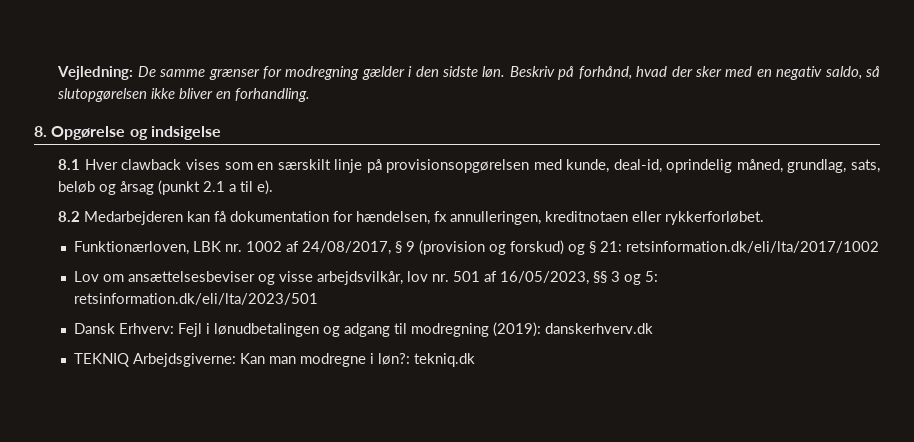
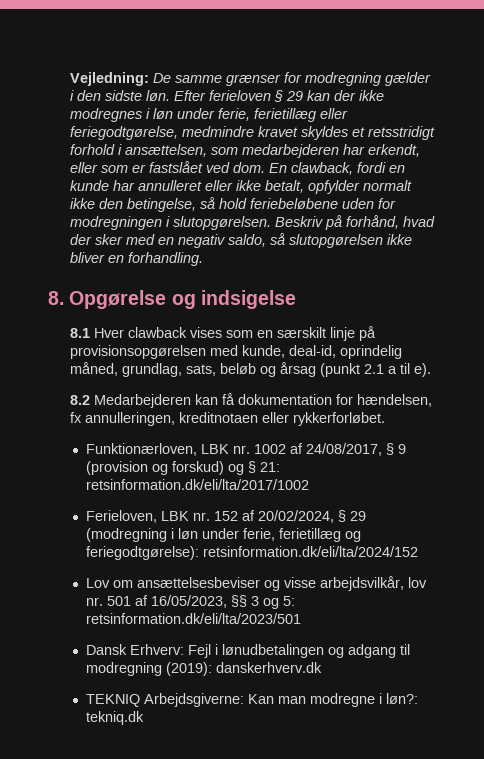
(506, 71) none -> [174,90,385,102] [70,108,349,122] [70,126,436,140] [70,144,421,158] [70,161,406,175] [70,180,413,194] [70,197,397,212] [70,216,272,230] Efter ferieloven § 29 kan der ikke modregnes i løn under ferie, ferietillæg eller feriegodtgørelse, medmindre kravet skyldes et retsstridigt forhold i ansættelsen, som medarbejderen har erkendt, eller som er fastslået ved dom. En clawback, fordi en kunde har annulleret eller ikke betalt, opfylder normalt ikke den betingelse, så hold feriebeløbene uden for modregningen i slutopgørelsen.
(880, 247) none -> [86,510,367,523] [86,528,362,542] [86,546,419,560] // Ferieloven, LBK nr. 152 af 20/02/2024, § 29 (modregning i løn under ferie, ferietillæg og feriegodtgørelse): retsinformation.dk/eli/lta/2024/152

